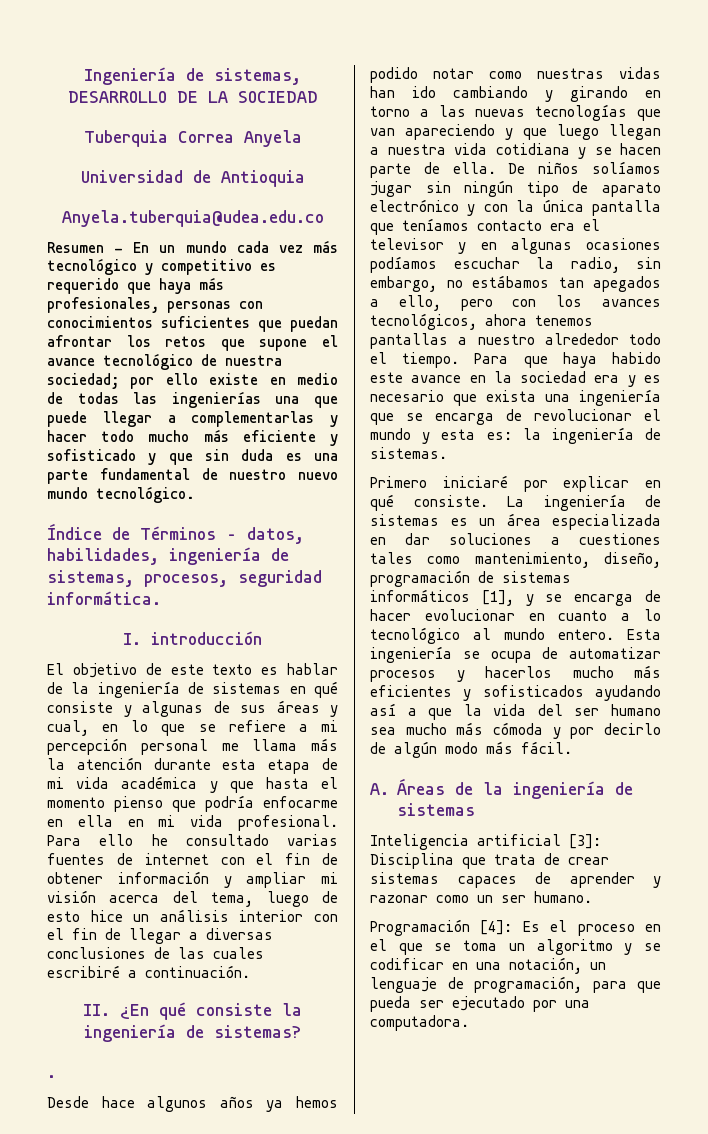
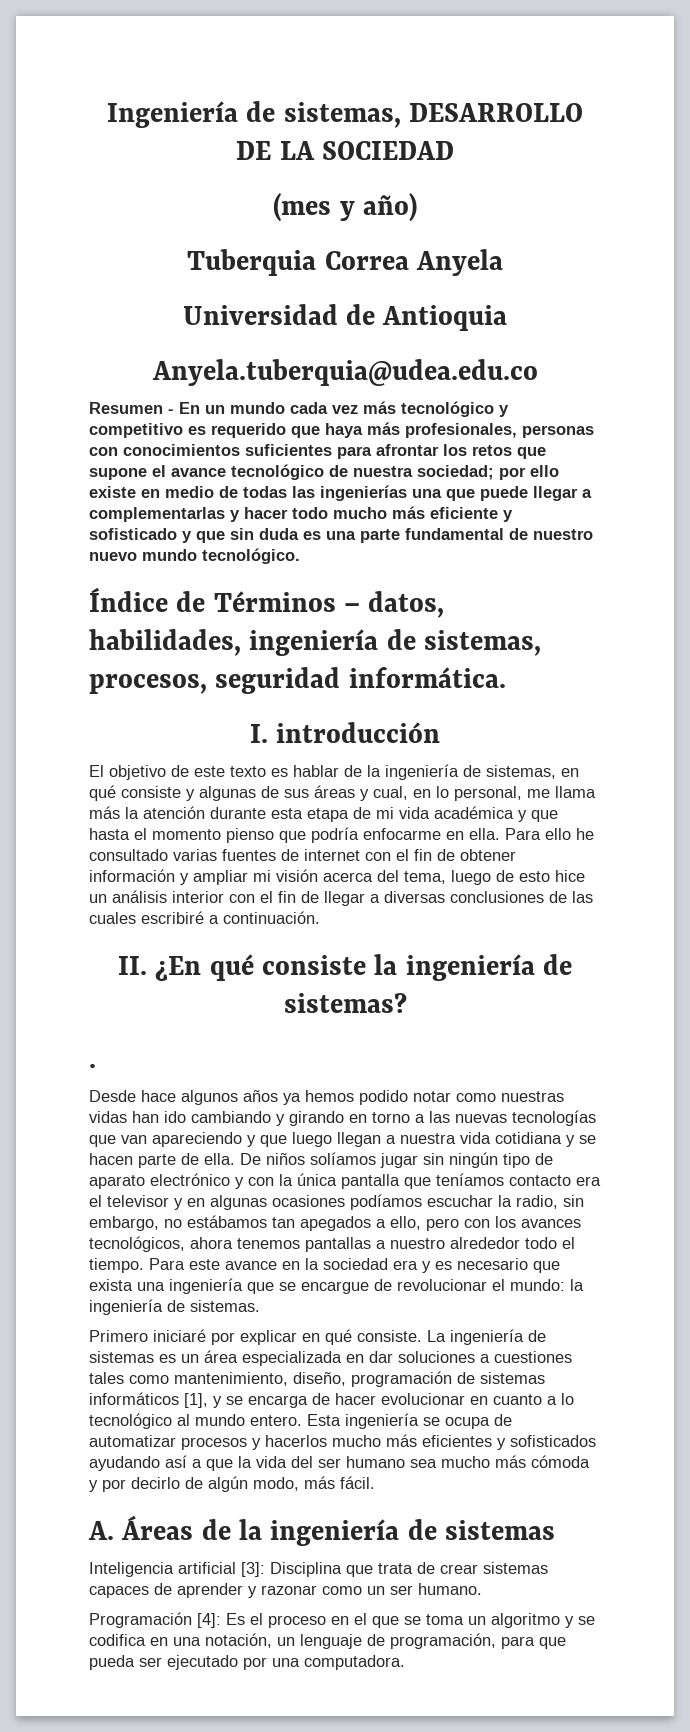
(318, 97) none -> [273,193,417,222] // (mes y año)
[258,316,338,332] que puedan -> [337,446,372,459] para
[212,682,282,694] sistemas -> [486,765,556,779] sistemas,
[161,720,338,736] [47,738,208,755] que se refiere a mi percepción personal -> [454,786,522,801] personal,
[77,815,338,831] ella en mi vida profesional. -> [469,828,500,840] ella.
[523,352,661,368] que haya habido -> (185, 1264) none
[435,413,494,425] encarga -> [301,1281,369,1294] encargue
[370,428,512,444] mundo y esta es: -> [510,1279,565,1291] mundo:
[445,742,478,754] modo -> [253,1477,299,1491] modo,
[370,958,444,970] codificar -> [89,1634,146,1646] codifica

